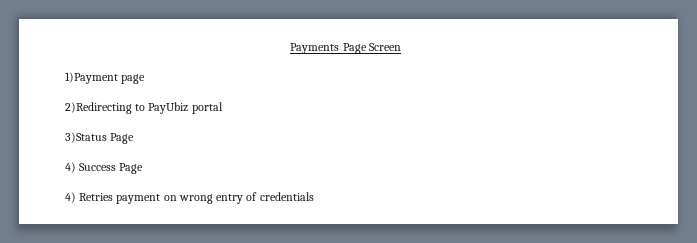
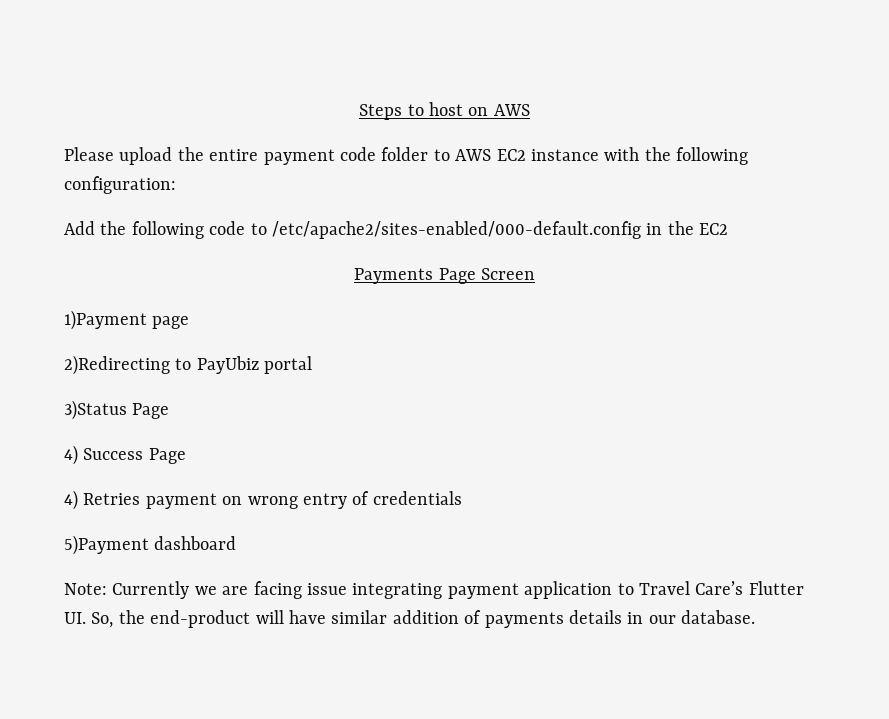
(290, 48) none -> [359,102,530,120] [64,147,749,165] [64,176,176,194] [64,221,729,239] Steps to host on AWS // Please upload the entire payment code folder to AWS EC2 instance with the following configuration: // Add the following code to /etc/apache2/sites-enabled/000-default.config in the EC2 //
(314, 196) none -> [64,535,237,555] [64,581,804,599] [64,610,756,628] // 5)Payment dashboard // Note: Currently we are facing issue integrating payment application to Travel Care’s Flutter UI. So, the end-product will have similar addition of payments details in our database.

